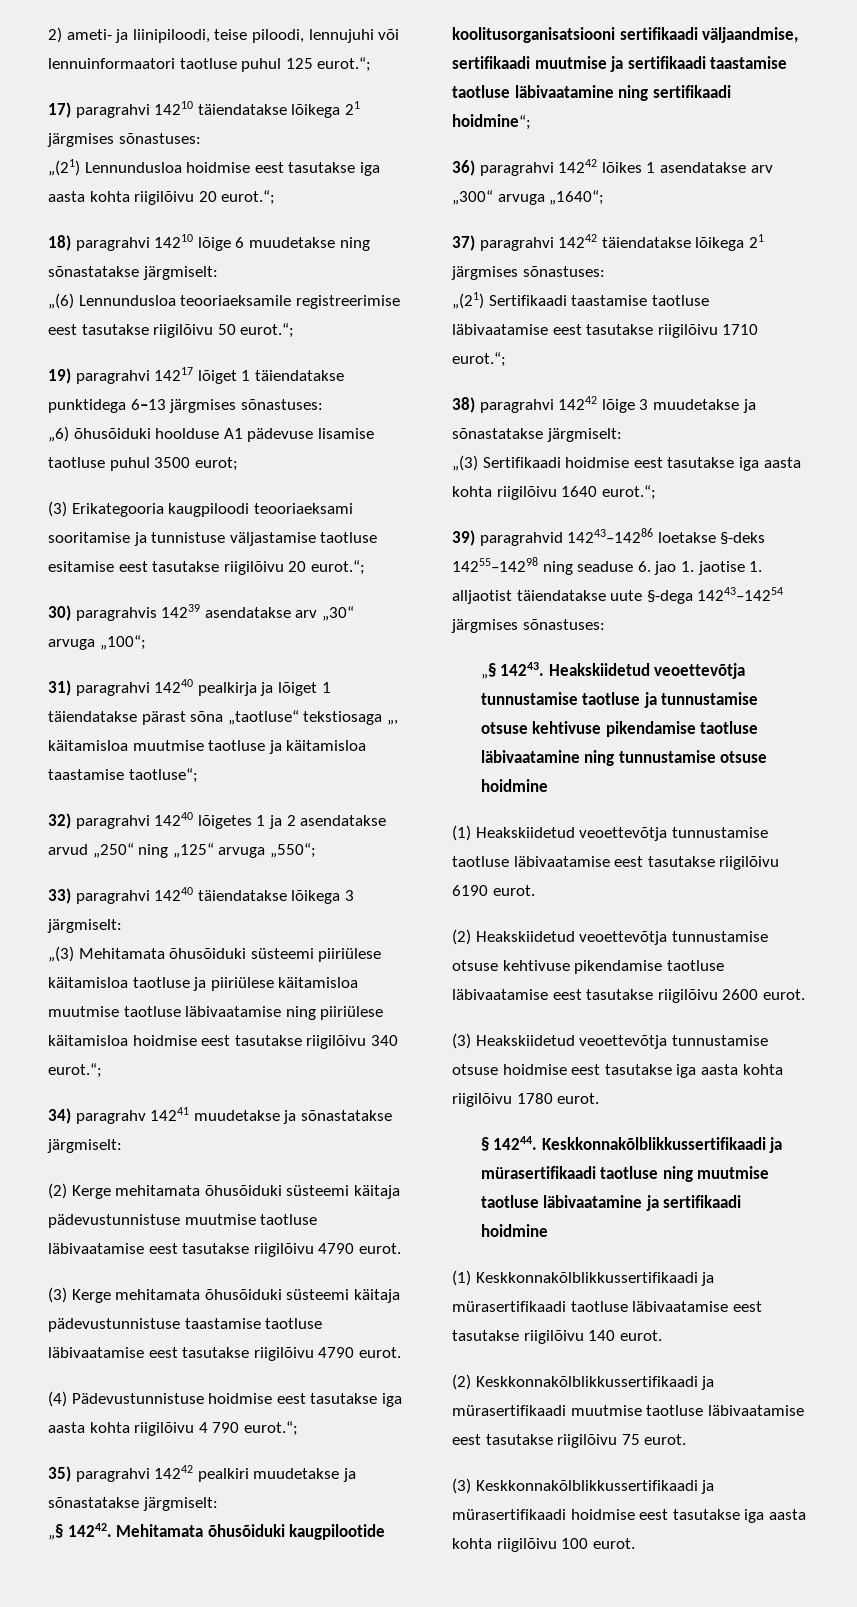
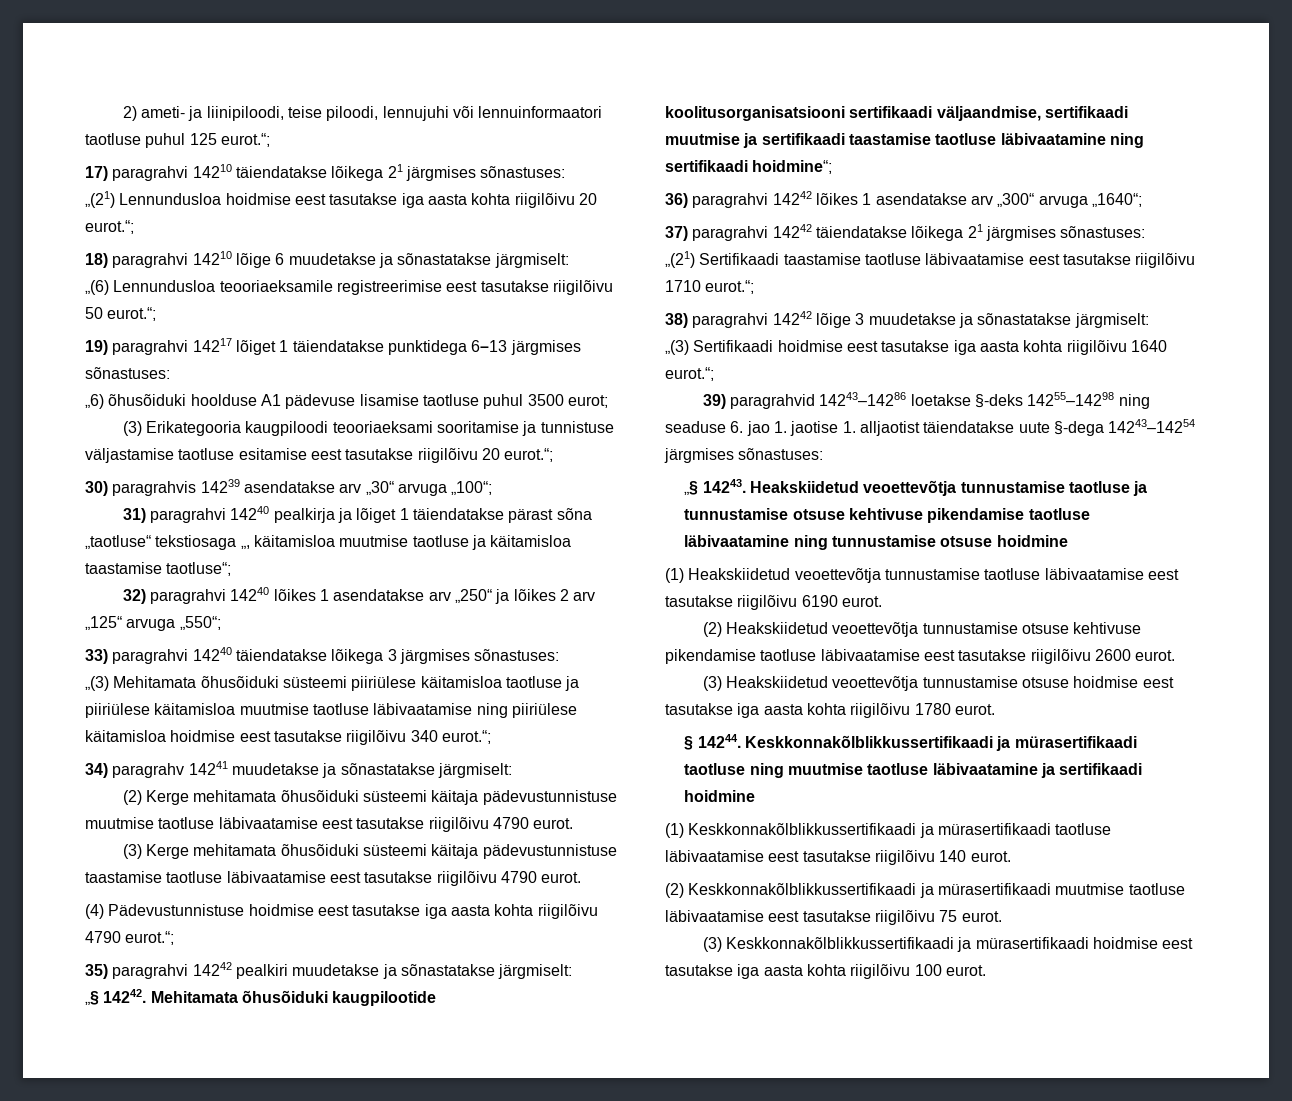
[339,237,370,251] ning -> [378,253,393,268] ja
[197,815,387,829] [48,843,169,858] lõigetes 1 ja 2 asendatakse arvud „250“ ning -> [273,589,596,604] lõikes 1 asendatakse arv „250“ ja lõikes 2 arv
[47,919,122,933] järgmiselt: -> [399,649,560,664] järgmises sõnastuses:
[198,1422,240,1433] 4 790 -> [85,931,121,943] 4790

